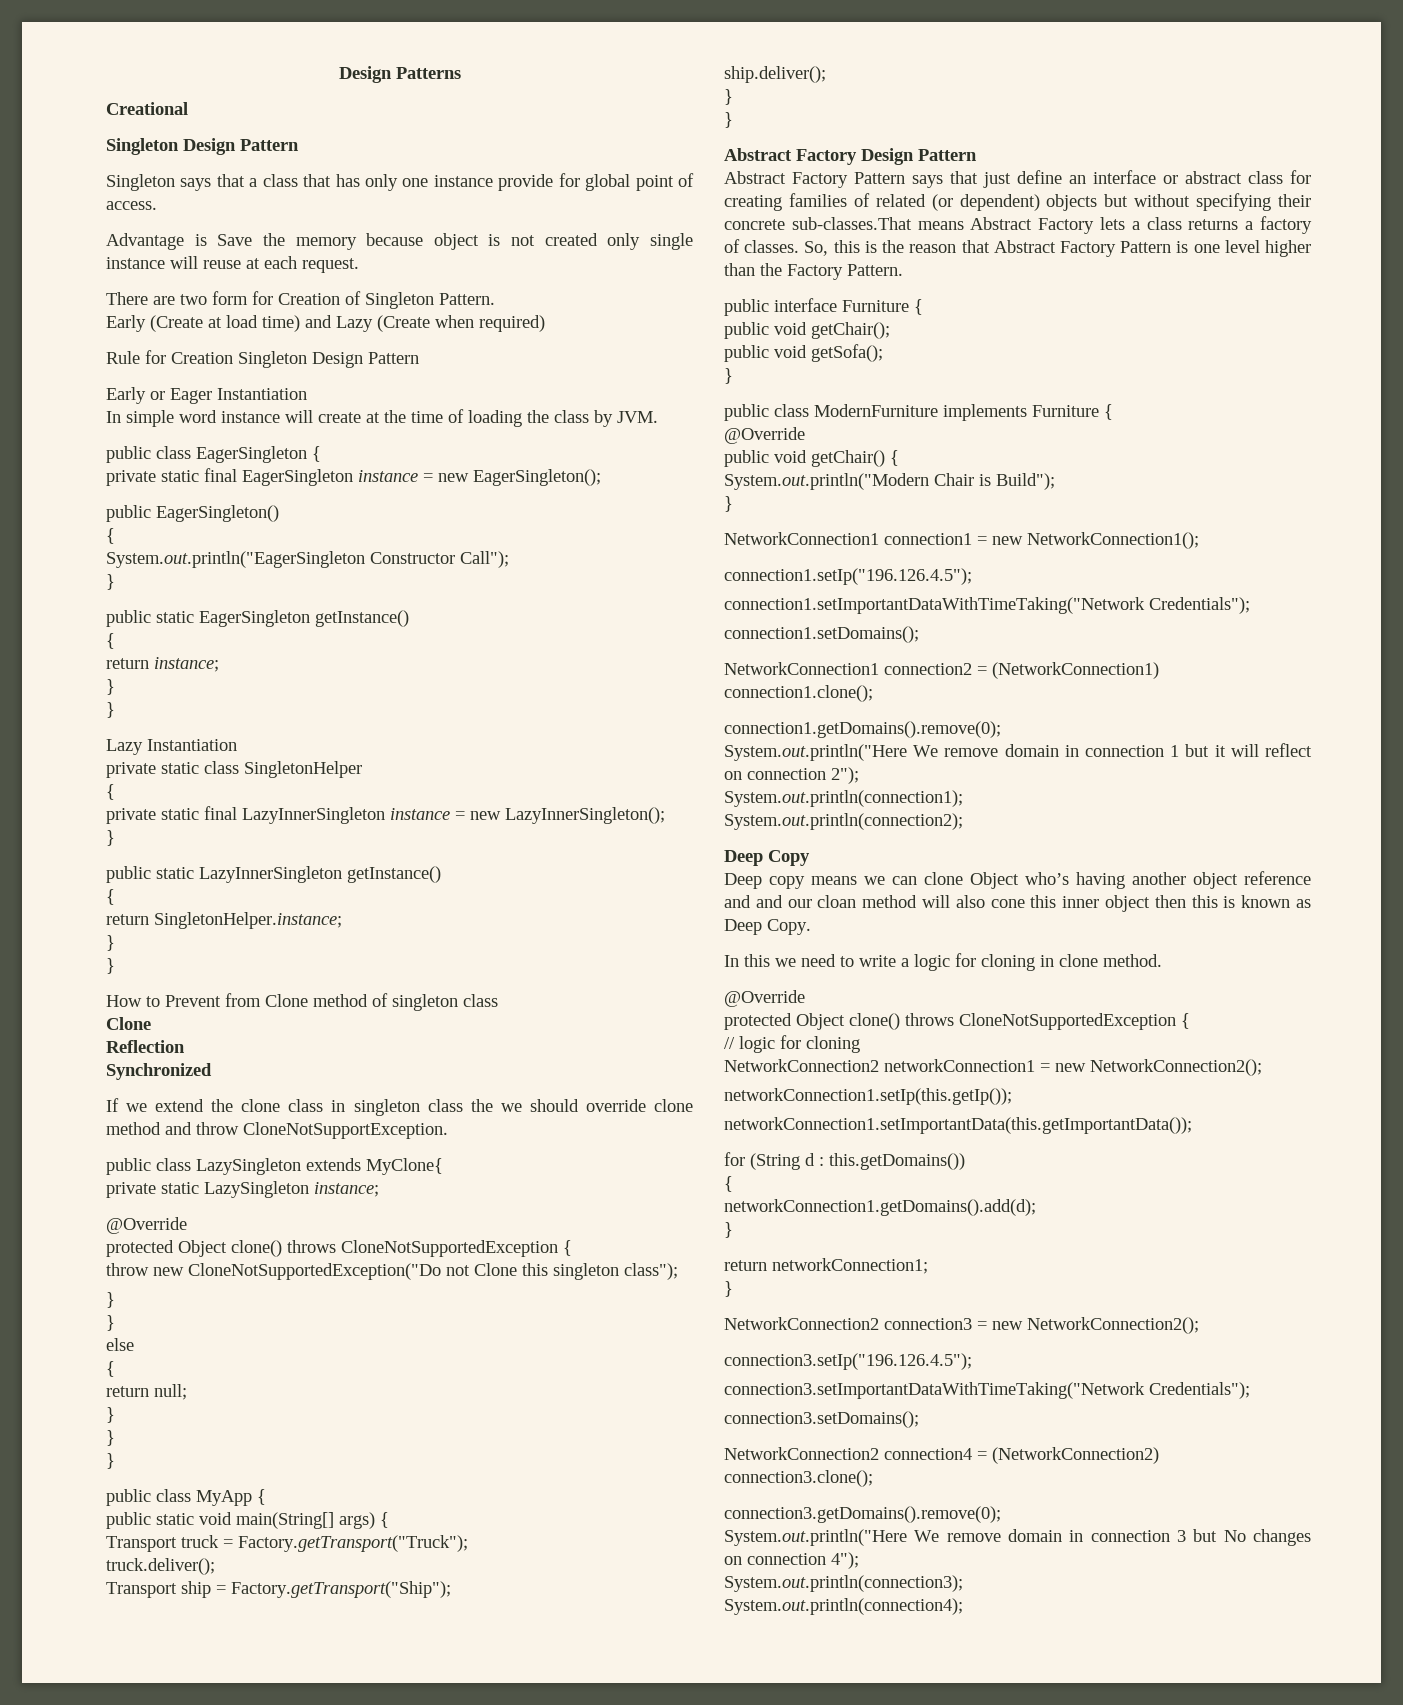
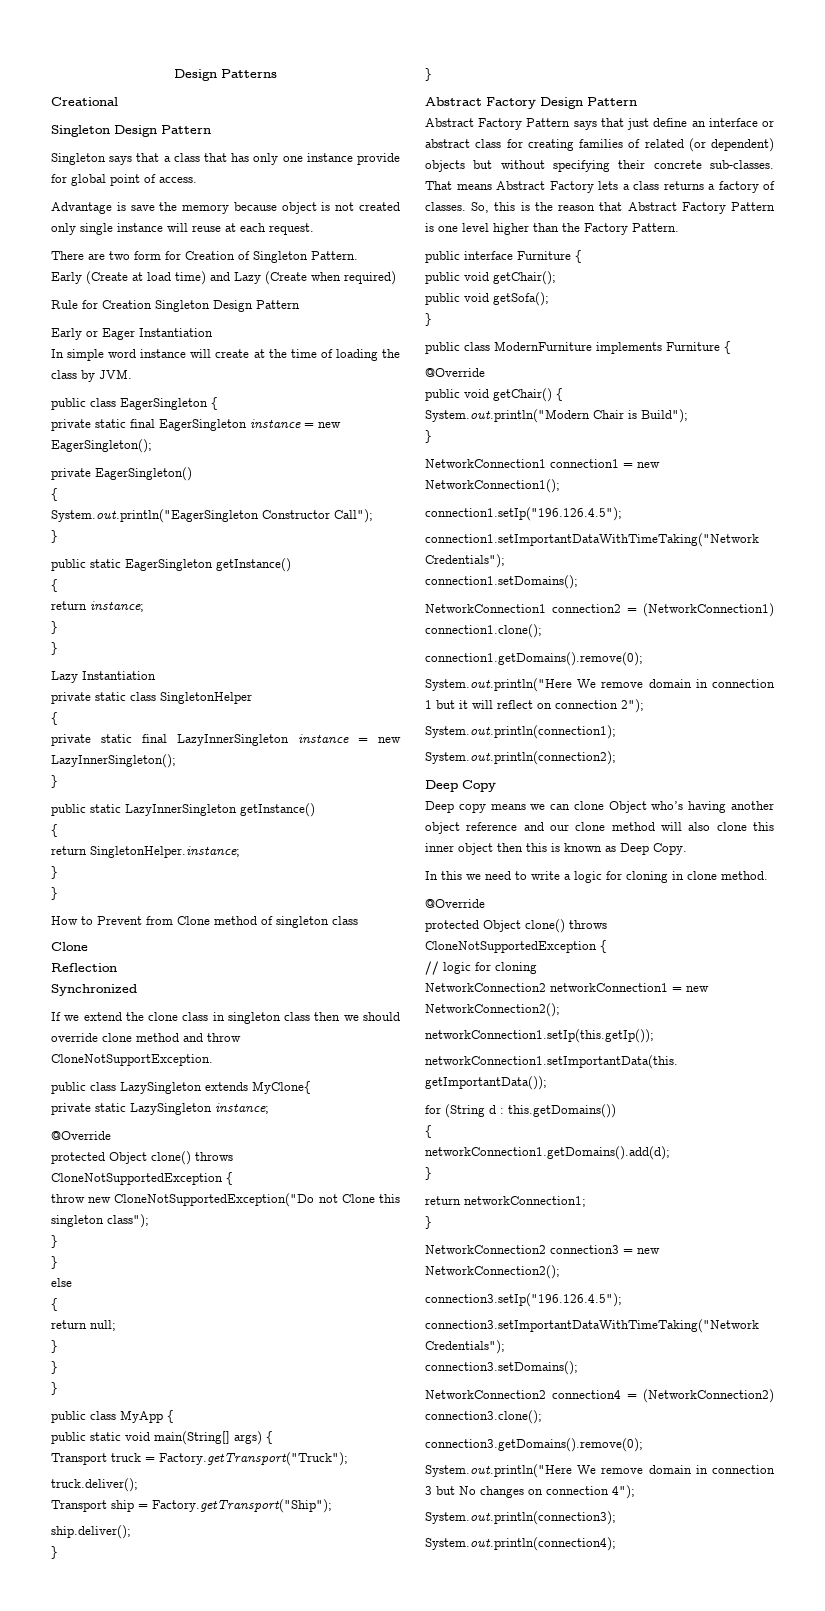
[217,234,253,246] Save -> [130,205,155,211] save
[106,505,151,522] public -> [51,468,91,480] private
[470,1099,493,1112] the -> [314,1012,341,1021] then
[791,217,912,230] sub-classes.That -> [710,160,774,169] [425,181,452,190] sub-classes. That
[755,895,857,908] and our cloan -> [550,822,606,831] our clone
[990,899,1025,908] cone -> [716,822,747,831] clone

